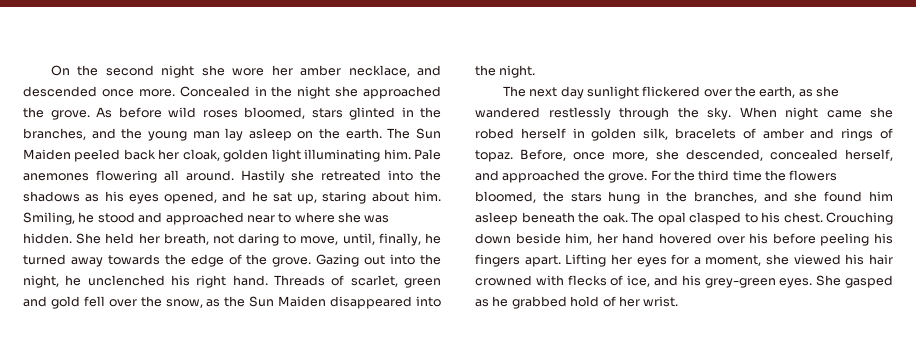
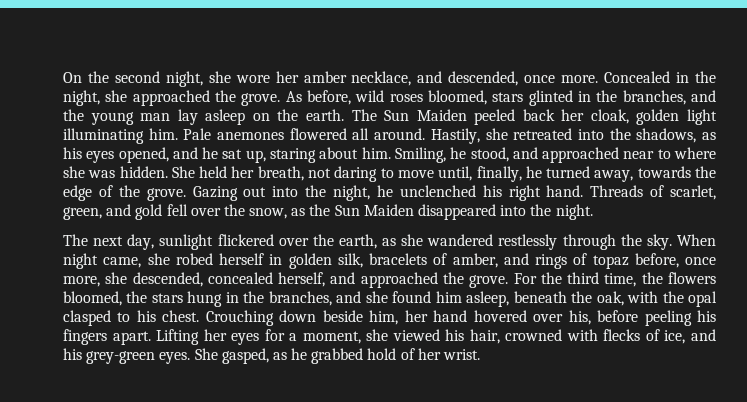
[161,65,195,78] night -> [165,71,203,87] night,
[23,86,97,97] descended -> [448,71,519,86] descended,
[297,86,331,99] night -> [63,90,100,106] night,
[118,107,162,118] before -> [306,90,351,105] before,
[95,170,157,183] flowering -> [289,128,347,140] flowered
[240,170,285,183] Hastily -> [430,128,480,144] Hastily,
[23,191,80,202] shadows -> [636,128,697,143] shadows,
[97,212,135,223] stood -> [470,147,509,162] stood,
[300,236,339,245] move, -> [397,170,434,178] move
[70,257,103,267] away -> [594,170,634,182] away,
[404,278,441,288] green -> [63,207,102,220] green,
[560,86,584,99] day -> [127,234,155,250] day,
[826,110,862,118] came -> [103,257,142,268] came,
[762,128,804,139] amber -> [452,253,498,268] amber,
[475,149,567,162] topaz. Before, -> [592,253,679,269] topaz before,
[732,170,762,181] time -> [604,273,637,287] time,
[475,212,518,225] asleep -> [466,291,510,307] asleep,
[602,212,654,223] oak. The -> [596,291,684,306] oak, with the
[749,233,769,244] his -> [568,310,591,325] his,
[868,254,893,265] hair -> [469,329,500,344] hair,
[845,275,893,288] gasped -> [221,348,269,364] gasped,

